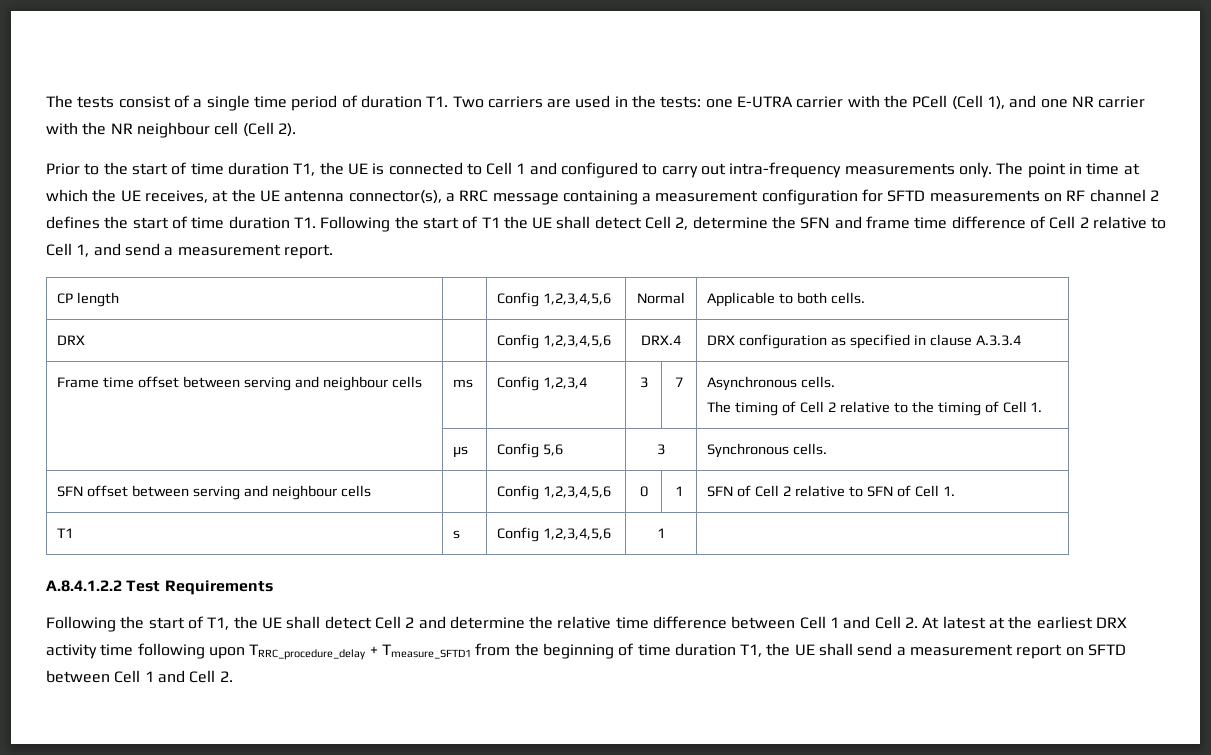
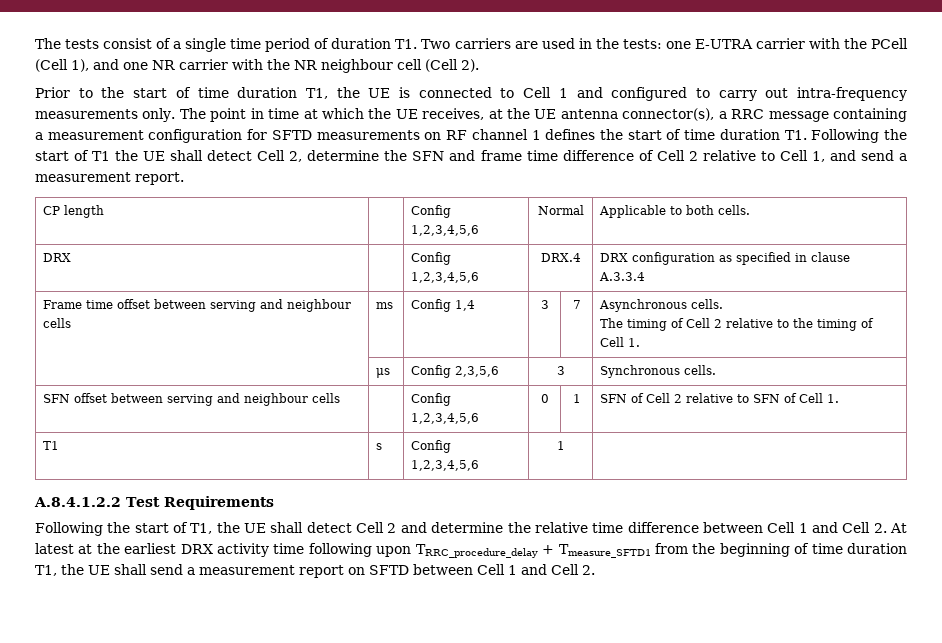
[1150,190,1160,201] 2 -> [531,130,541,140] 1
[543,377,588,389] 1,2,3,4 -> [455,300,476,311] 1,4
[543,444,564,456] 5,6 -> [455,366,500,377] 2,3,5,6

